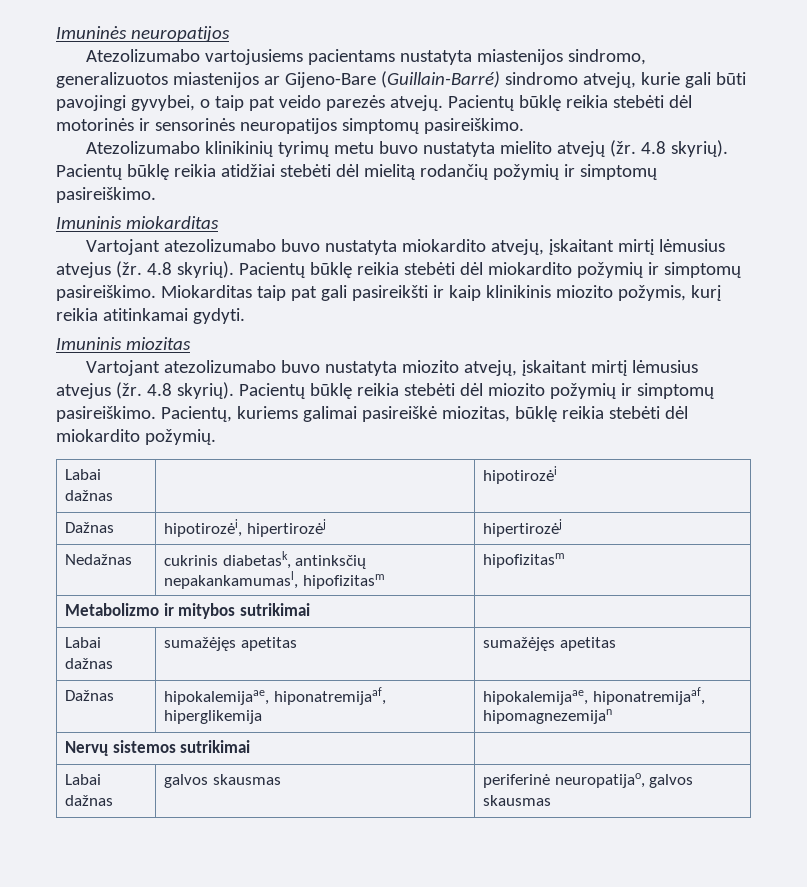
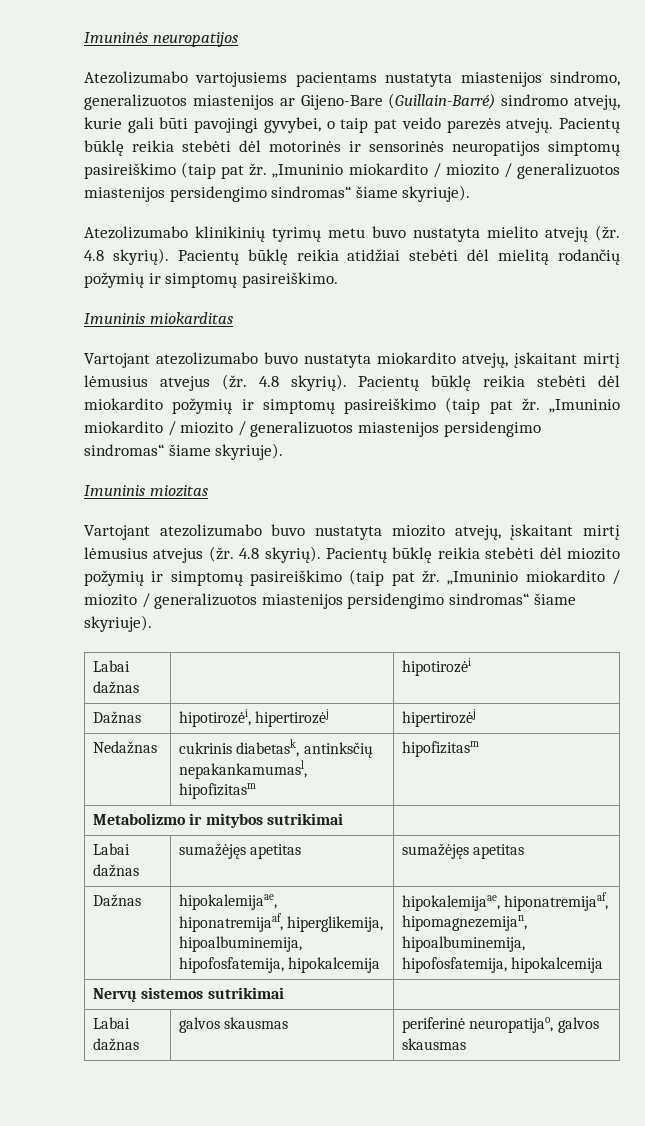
[423,118,524,134] pasireiškimo. -> [84,162,620,179] [84,185,471,202] pasireiškimo (taip pat žr. „Imuninio miokardito / miozito / generalizuotos miastenijos persidengimo sindromas“ šiame skyriuje).
[56,285,721,301] [56,308,245,324] pasireiškimo. Miokarditas taip pat gali pasireikšti ir kaip klinikinis miozito požymis, kurį reikia atitinkamai gydyti. -> [344,397,620,414] [84,421,541,437] [84,443,284,460] pasireiškimo (taip pat žr. „Imuninio miokardito / miozito / generalizuotos miastenijos persidengimo sindromas“ šiame skyriuje).
[56,406,688,422] [56,429,216,445] pasireiškimo. Pacientų, kuriems galimai pasireiškė miozitas, būklę reikia stebėti dėl miokardito požymių. -> [250,569,620,586] [84,593,576,609] [84,615,152,632] pasireiškimo (taip pat žr. „Imuninio miokardito / miozito / generalizuotos miastenijos persidengimo sindromas“ šiame skyriuje).
[164,710,263,724] [483,687,705,705] [483,709,613,724] hiperglikemija | hipokalemijaae, hiponatremijaaf, hipomagnezemijan -> [287,916,384,932] [179,936,303,952] [179,957,381,973] [402,892,609,911] [402,915,528,931] [402,936,526,952] [402,957,604,973] hiperglikemija, hipoalbuminemija, hipofosfatemija, hipokalcemija | hipokalemijaae, hiponatremijaaf, hipomagnezemijan, hipoalbuminemija, hipofosfatemija, hipokalcemija

